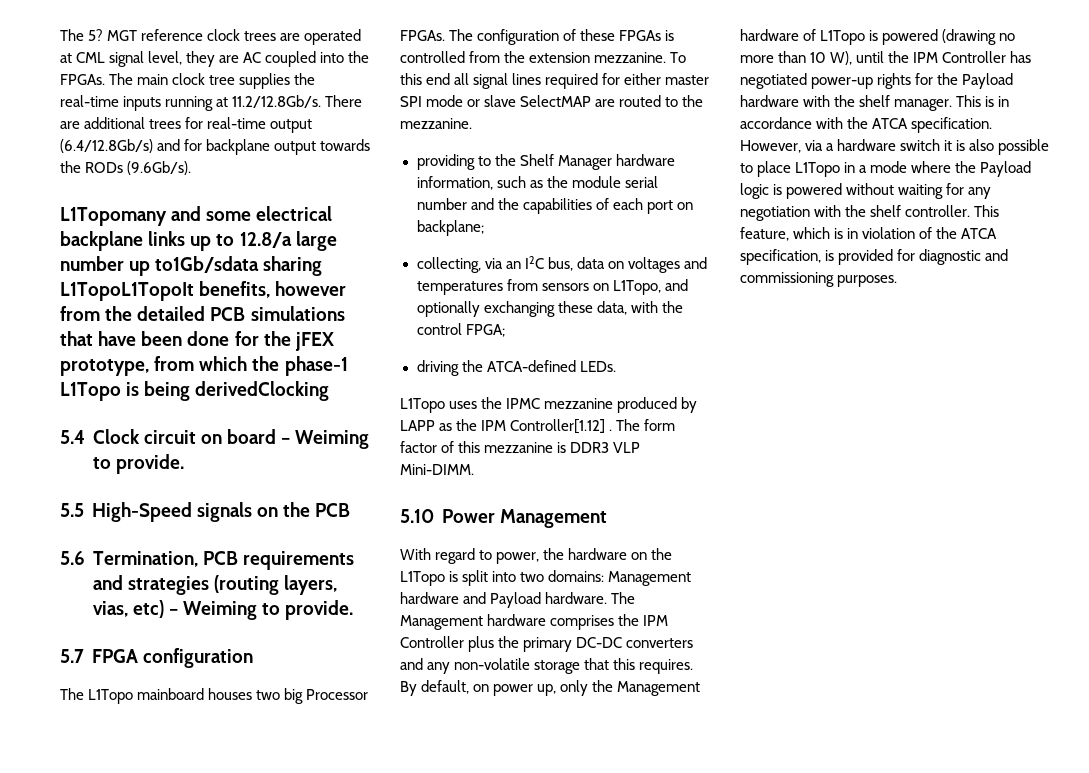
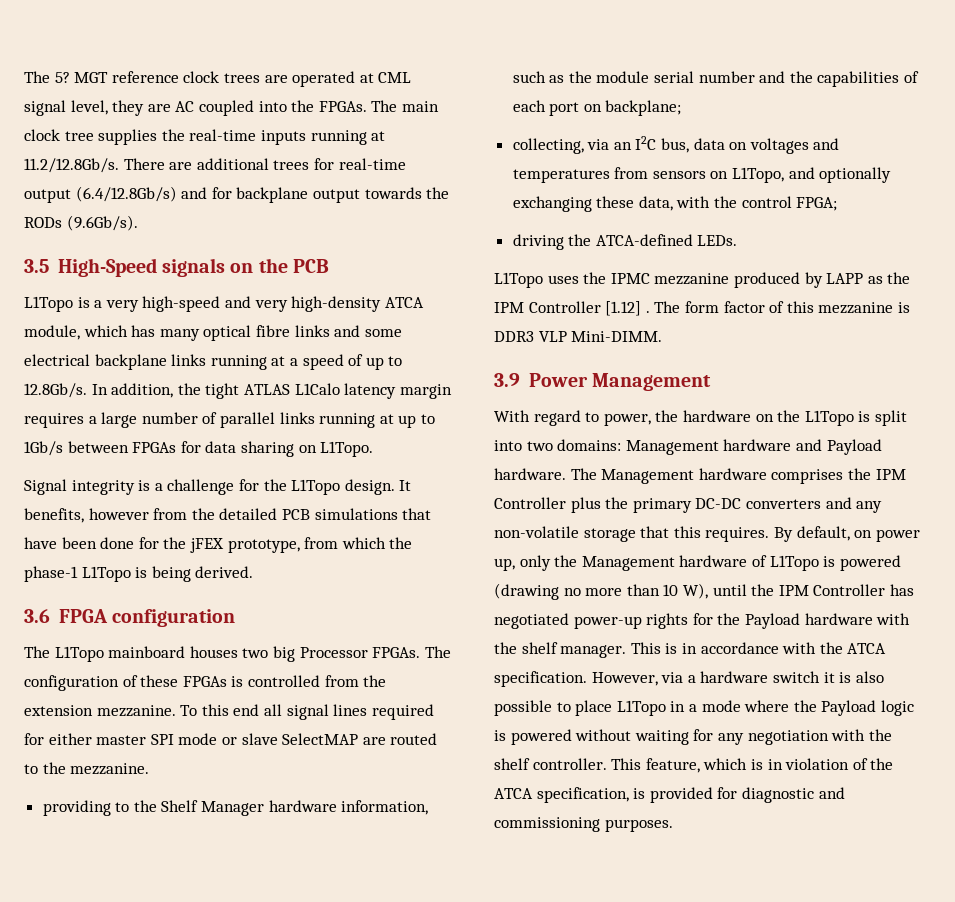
[60,207,167,226] L1Topomany -> [24,258,330,277] [24,296,424,312] [24,325,330,341] 3.5 High-Speed signals on the PCB // L1Topo is a very high-speed and very high-density ATCA module, which has many optical fibre links
[190,231,337,251] [60,256,323,276] [60,282,194,301] up to 12.8/a large number up to1Gb/sdata sharing L1TopoL1TopoIt -> [210,354,403,370] [24,383,452,399] [24,412,435,428] [24,441,374,457] [24,479,412,495] running at a speed of up to 12.8Gb/s. In addition, the tight ATLAS L1Calo latency margin requires a large number of parallel links running at up to 1Gb/s between FPGAs for data sharing on L1Topo. // Signal integrity is a challenge for the L1Topo design. It
[195,381,330,401] [60,429,370,449] [92,454,184,474] [60,502,351,522] [60,551,354,570] [92,575,337,595] [92,600,354,620] [60,649,84,663] derivedClocking // 5.4 Clock circuit on board – Weiming to provide. // 5.5 High-Speed signals on the PCB // 5.6 Termination, PCB requirements and strategies (routing layers, vias, etc) – Weiming to provide. // 5.7 -> [195,566,254,578] [24,609,50,623] derived. // 3.6
[510,419,606,434] Controller[1.12] -> [528,301,642,316] Controller [1.12]
[400,509,434,523] 5.10 -> [494,373,520,387] 3.9

